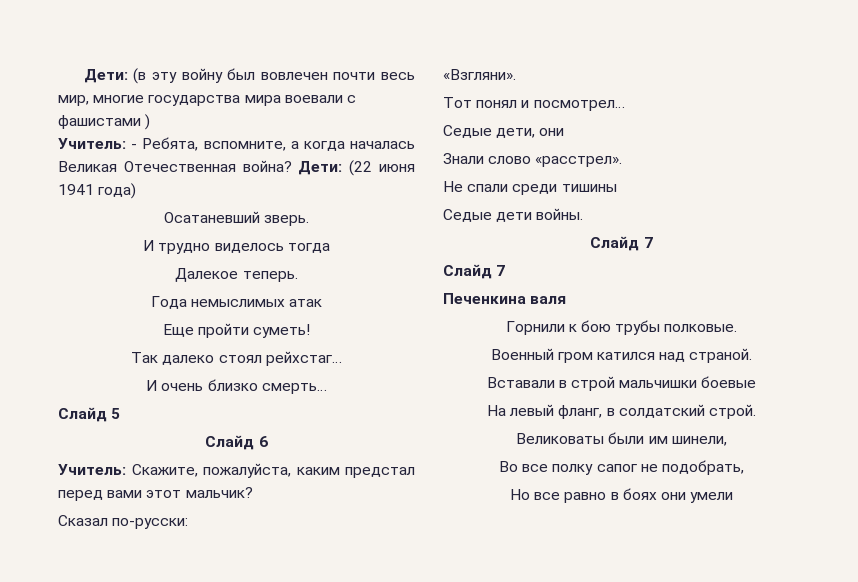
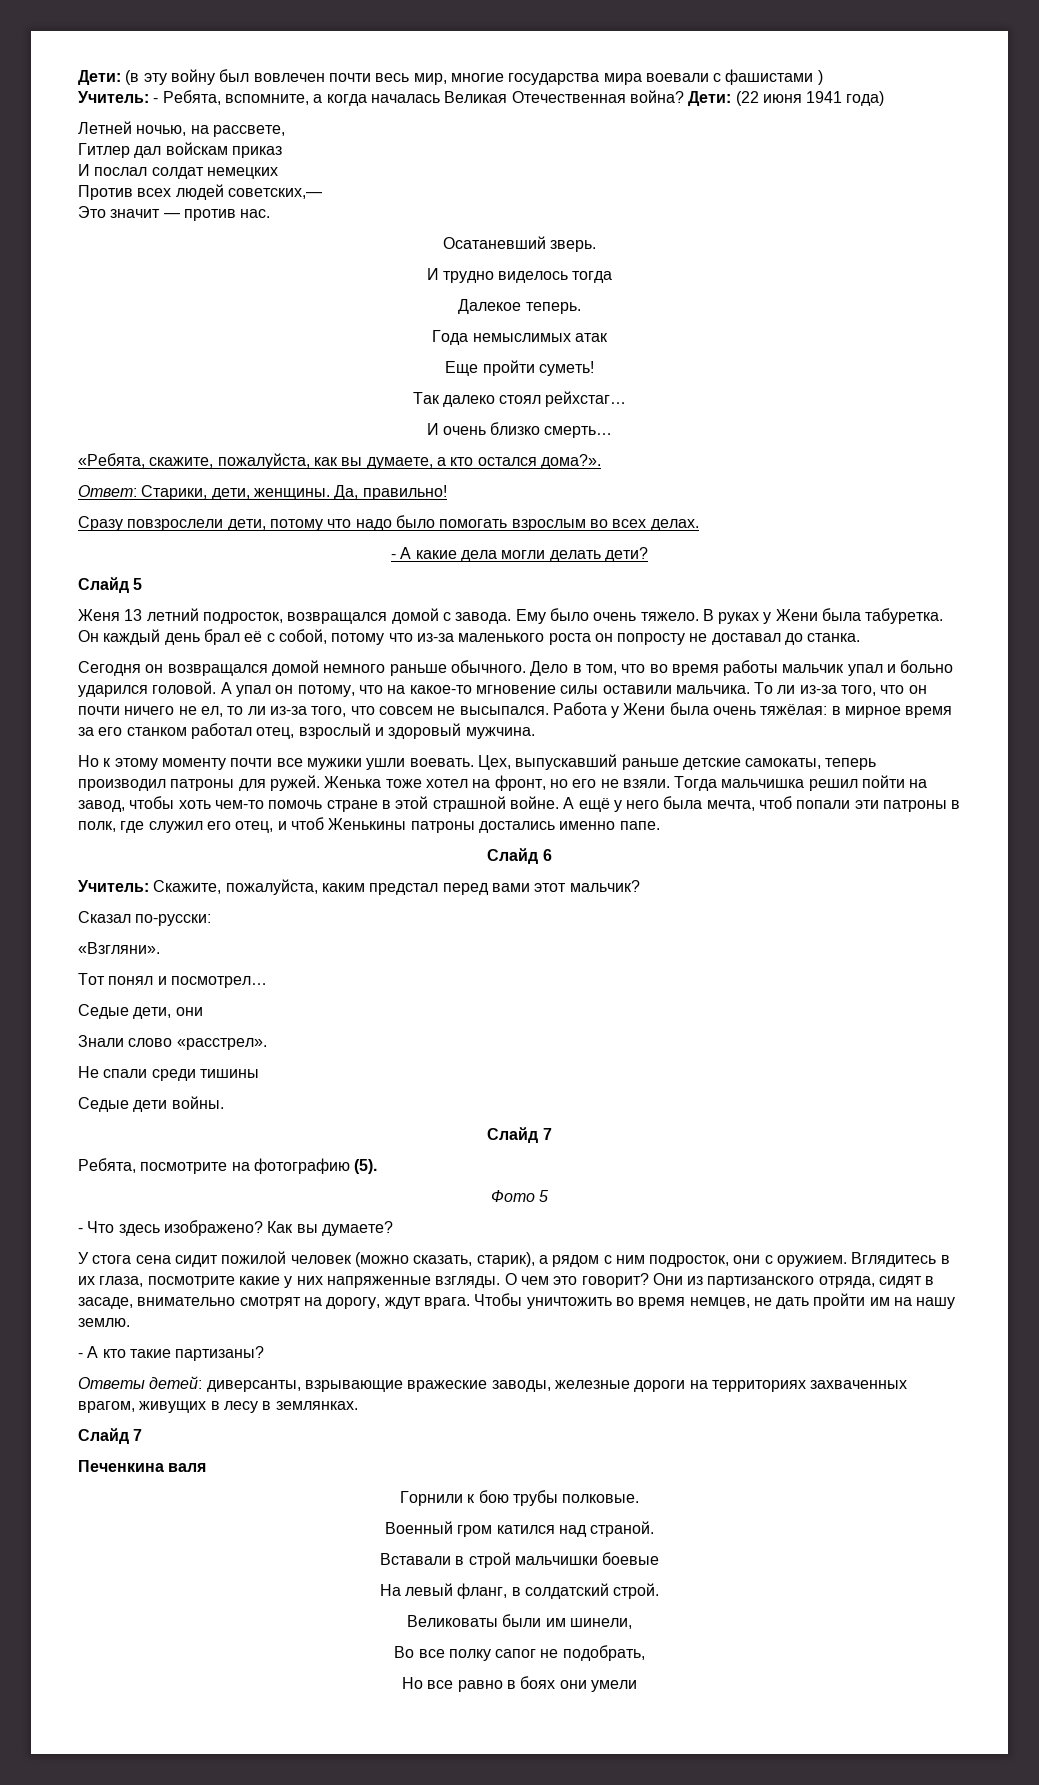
(137, 191) none -> [78,121,285,137] [78,142,282,158] [78,164,278,179] [78,184,322,200] [78,206,271,221] // Летней ночью, на рассвете, // Гитлер дал войскам приказ // И послал солдат немецких // Против всех людей советских,— // Это значит — против нас.
[58,407,121,422] Слайд 5 -> [78,453,601,469] [78,485,447,500] [78,515,699,531] [391,547,648,562] [78,577,143,593] [78,608,944,624] [78,629,861,645] [78,660,954,676] [78,681,927,697] [78,702,953,718] [78,723,535,739] [78,754,877,770] [78,775,928,791] [78,796,961,812] [78,817,660,833] «Ребята, скажите, пожалуйста, как вы думаете, а кто остался дома?». // Ответ: Старики, дети, женщины. Да, правильно! // Сразу повзрослели дети, потому что надо было помогать взрослым во всех делах. // - А какие дела могли делать дети? // Слайд 5 // Женя 13 летний подросток, возвращался домой с завода. Ему было очень тяжело. В руках у Жени была табуретка. Он каждый день брал её с собой, потому что из-за маленького роста он попросту не доставал до станка. // Сегодня он возвращался домой немного раньше обычного. Дело в том, что во время работы мальчик упал и больно ударился головой. А упал он потому, что на какое-то мгновение силы оставили мальчика. То ли из-за того, что он почти ничего не ел, то ли из-за того, что совсем не высыпался. Работа у Жени была очень тяжёлая: в мирное время за его станком работал отец, взрослый и здоровый мужчина. // Но к этому моменту почти все мужики ушли воевать. Цех, выпускавший раньше детские самокаты, теперь производил патроны для ружей. Женька тоже хотел на фронт, но его не взяли. Тогда мальчишка решил пойти на завод, чтобы хоть чем-то помочь стране в этой страшной войне. А ещё у него была мечта, чтоб попали эти патроны в полк, где служил его отец, и чтоб Женькины патроны достались именно папе.
(653, 242) none -> [78,1158,378,1174] [490,1190,549,1202] [78,1220,393,1236] [78,1251,950,1267] [78,1273,935,1288] [78,1293,956,1309] [78,1318,130,1327] [78,1346,265,1361] [78,1376,908,1392] [78,1401,358,1413] // Ребята, посмотрите на фотографию (5). // Фото 5 // - Что здесь изображено? Как вы думаете? // У стога сена сидит пожилой человек (можно сказать, старик), а рядом с ним подросток, они с оружием. Вглядитесь в их глаза, посмотрите какие у них напряженные взгляды. О чем это говорит? Они из партизанского отряда, сидят в засаде, внимательно смотрят на дорогу, ждут врага. Чтобы уничтожить во время немцев, не дать пройти им на нашу землю. // - А кто такие партизаны? // Ответы детей: диверсанты, взрывающие вражеские заводы, железные дороги на территориях захваченных врагом, живущих в лесу в землянках.

